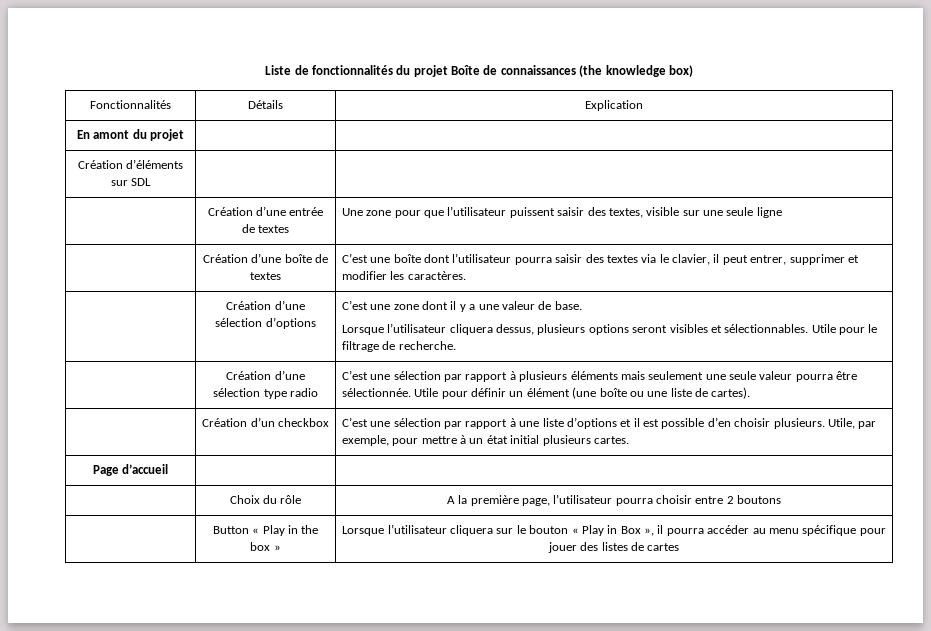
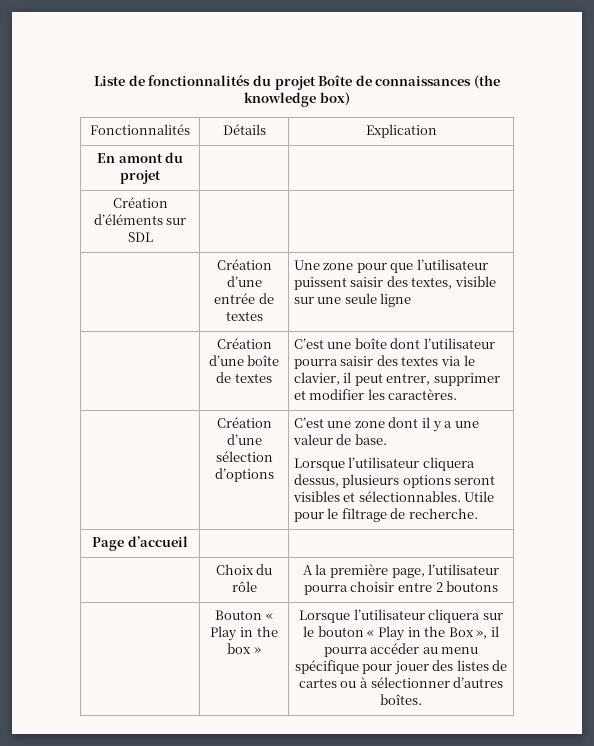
[226,370,305,380] [213,388,318,399] [341,370,858,382] [341,387,751,399] [202,417,329,427] [341,417,877,429] [341,435,629,446] // | Création d’une sélection type radio | C’est une sélection par rapport à plusieurs éléments mais seulement une seule valeur pourra être sélectionnée. Utile pour définir un élément (une boîte ou une liste de cartes). // | Création d’un checkbox | C’est une sélection par rapport à une liste d’options et il est possible d’en choisir plusieurs. Utile, par exemple, pour mettre à un état initial plusieurs cartes. -> (479, 513) none
[212,526,249,534] Button -> [215,610,263,620] Bouton
(618, 529) none -> [424,626,446,637] the
(680, 547) none -> [340,677,504,688] [380,694,422,705] ou à sélectionner d’autres boîtes.

